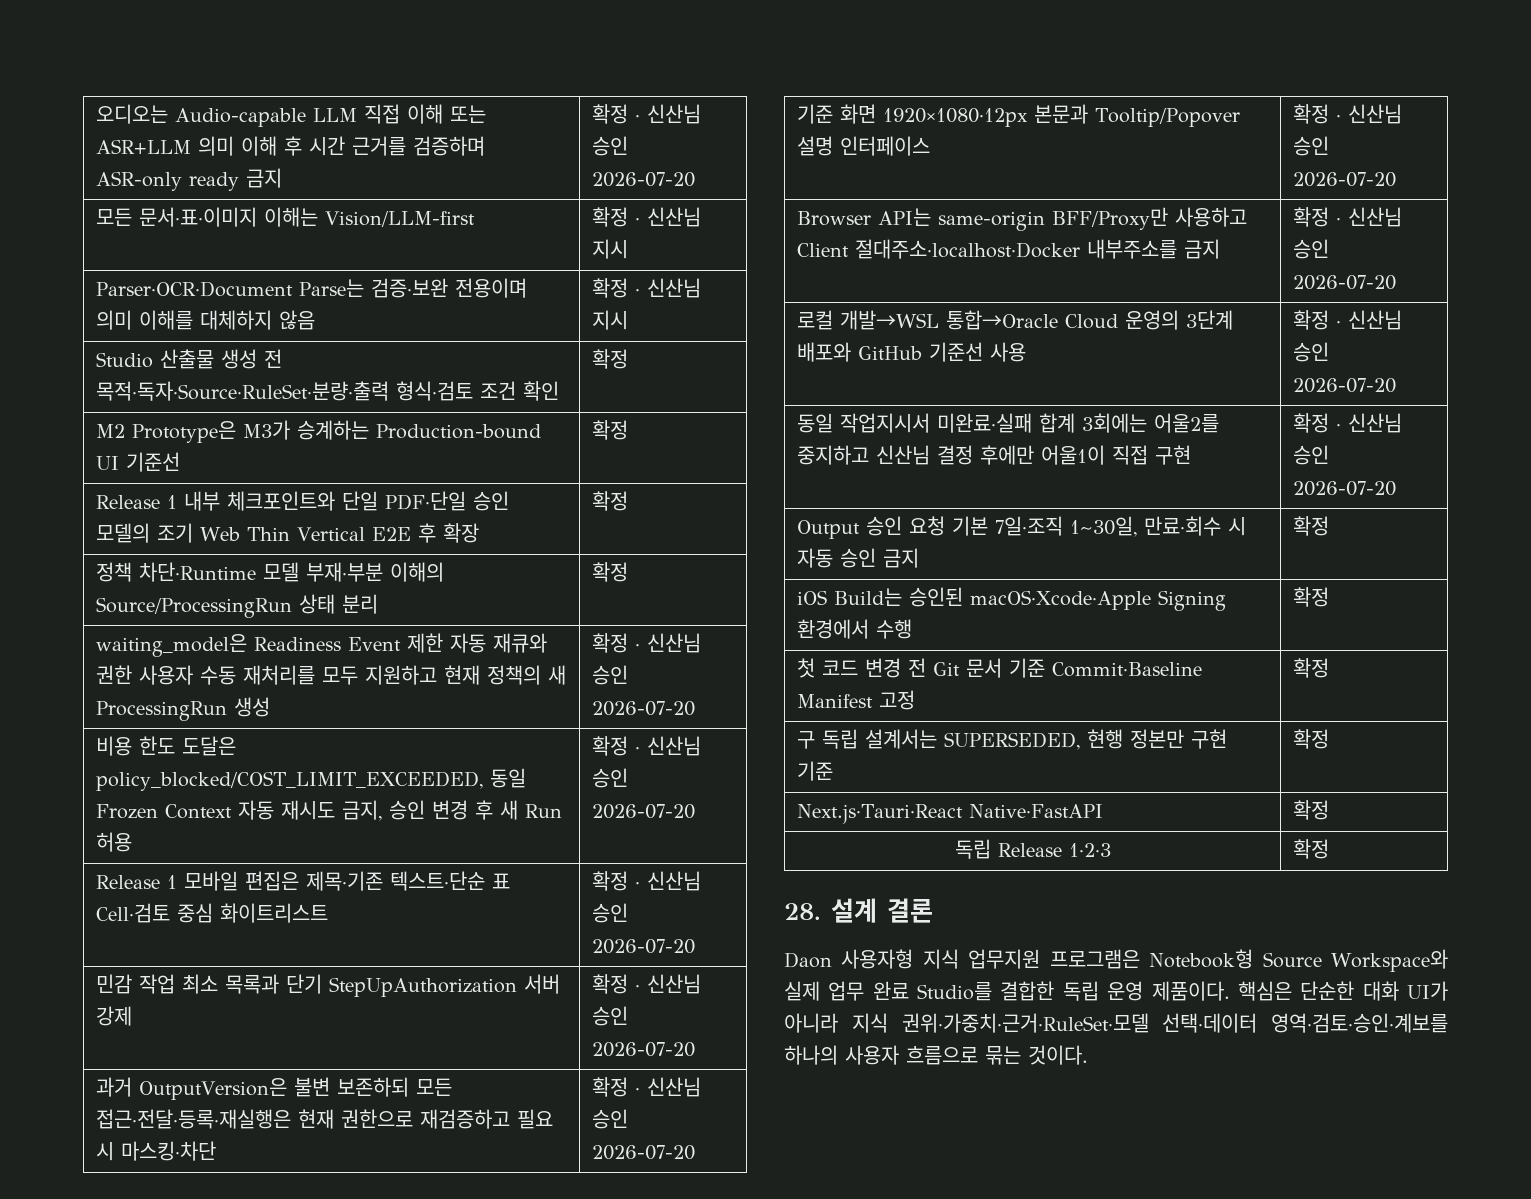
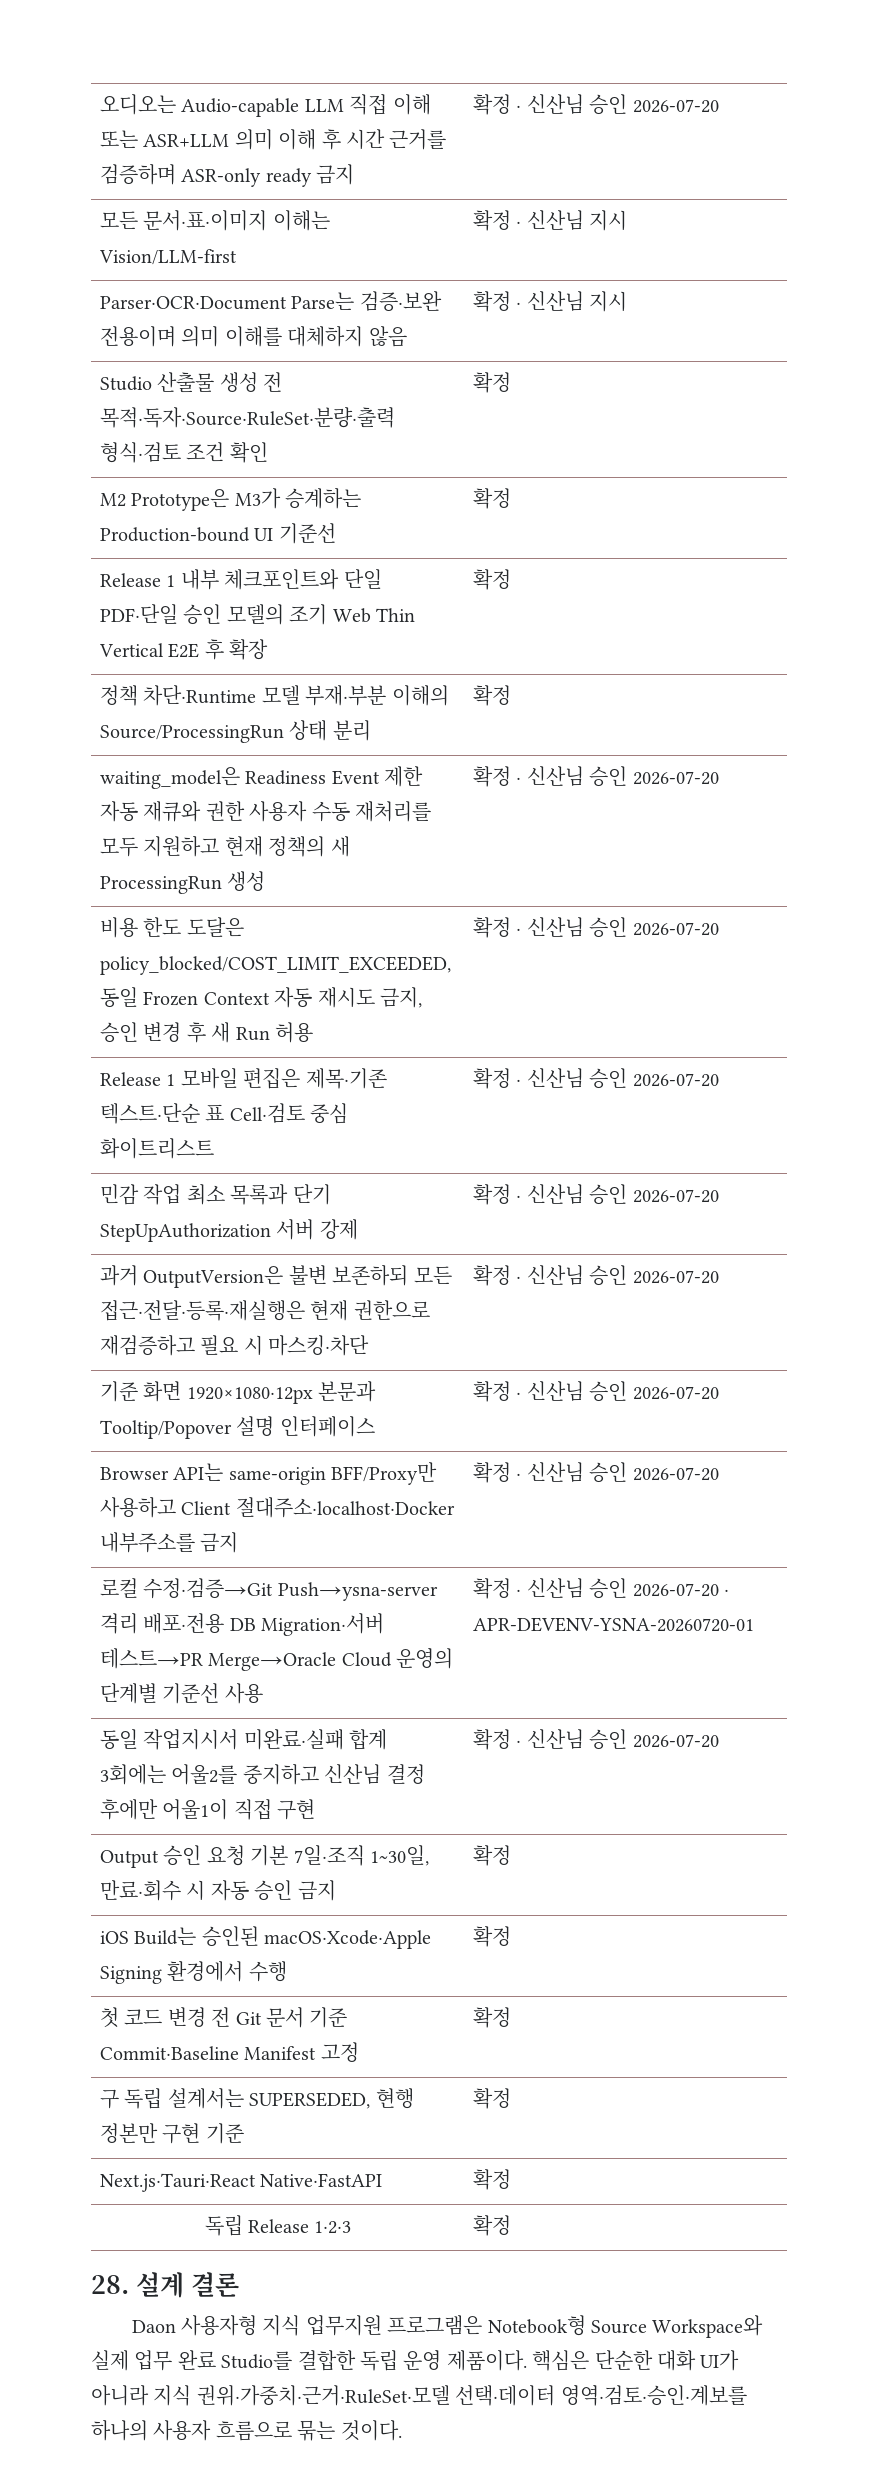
[840,310,1234,330] [797,342,923,362] 개발→WSL 통합→Oracle Cloud 운영의 3단계 배포와 GitHub -> [143,1578,438,1601] [99,1613,385,1636] [99,1648,454,1671] [99,1683,157,1704] 수정·검증→Git Push→ysna-server 격리 배포·전용 DB Migration·서버 테스트→PR Merge→Oracle Cloud 운영의 단계별
(1397, 385) none -> [723,1589,729,1596] [472,1617,754,1632] · APR-DEVENV-YSNA-20260720-01

